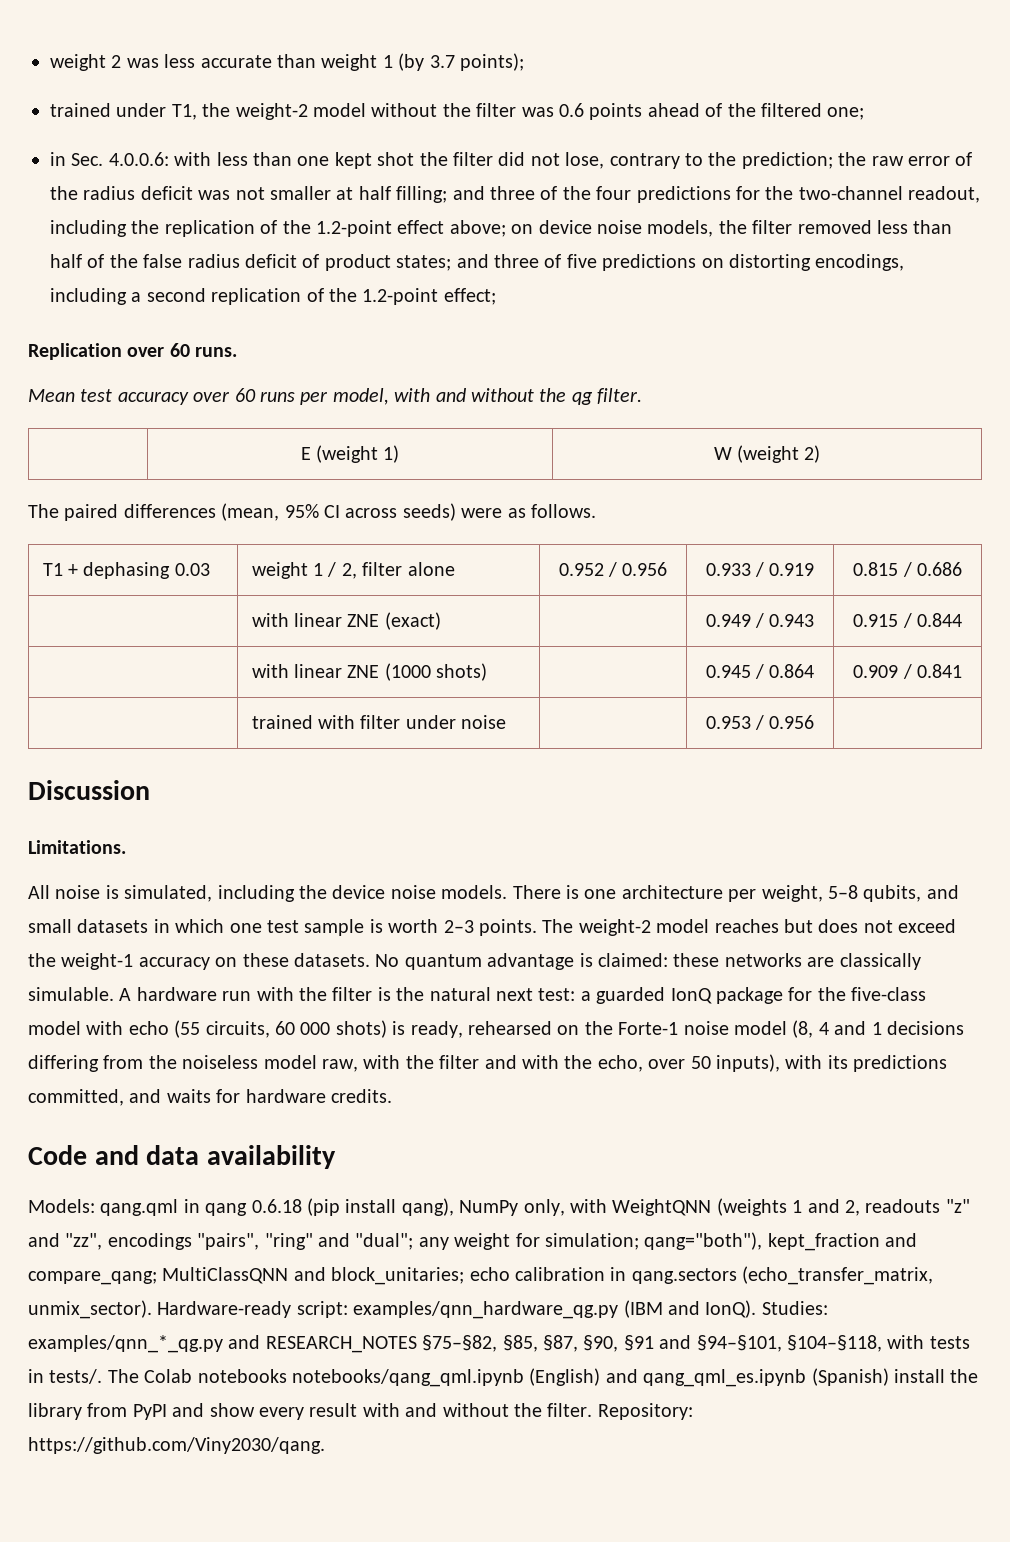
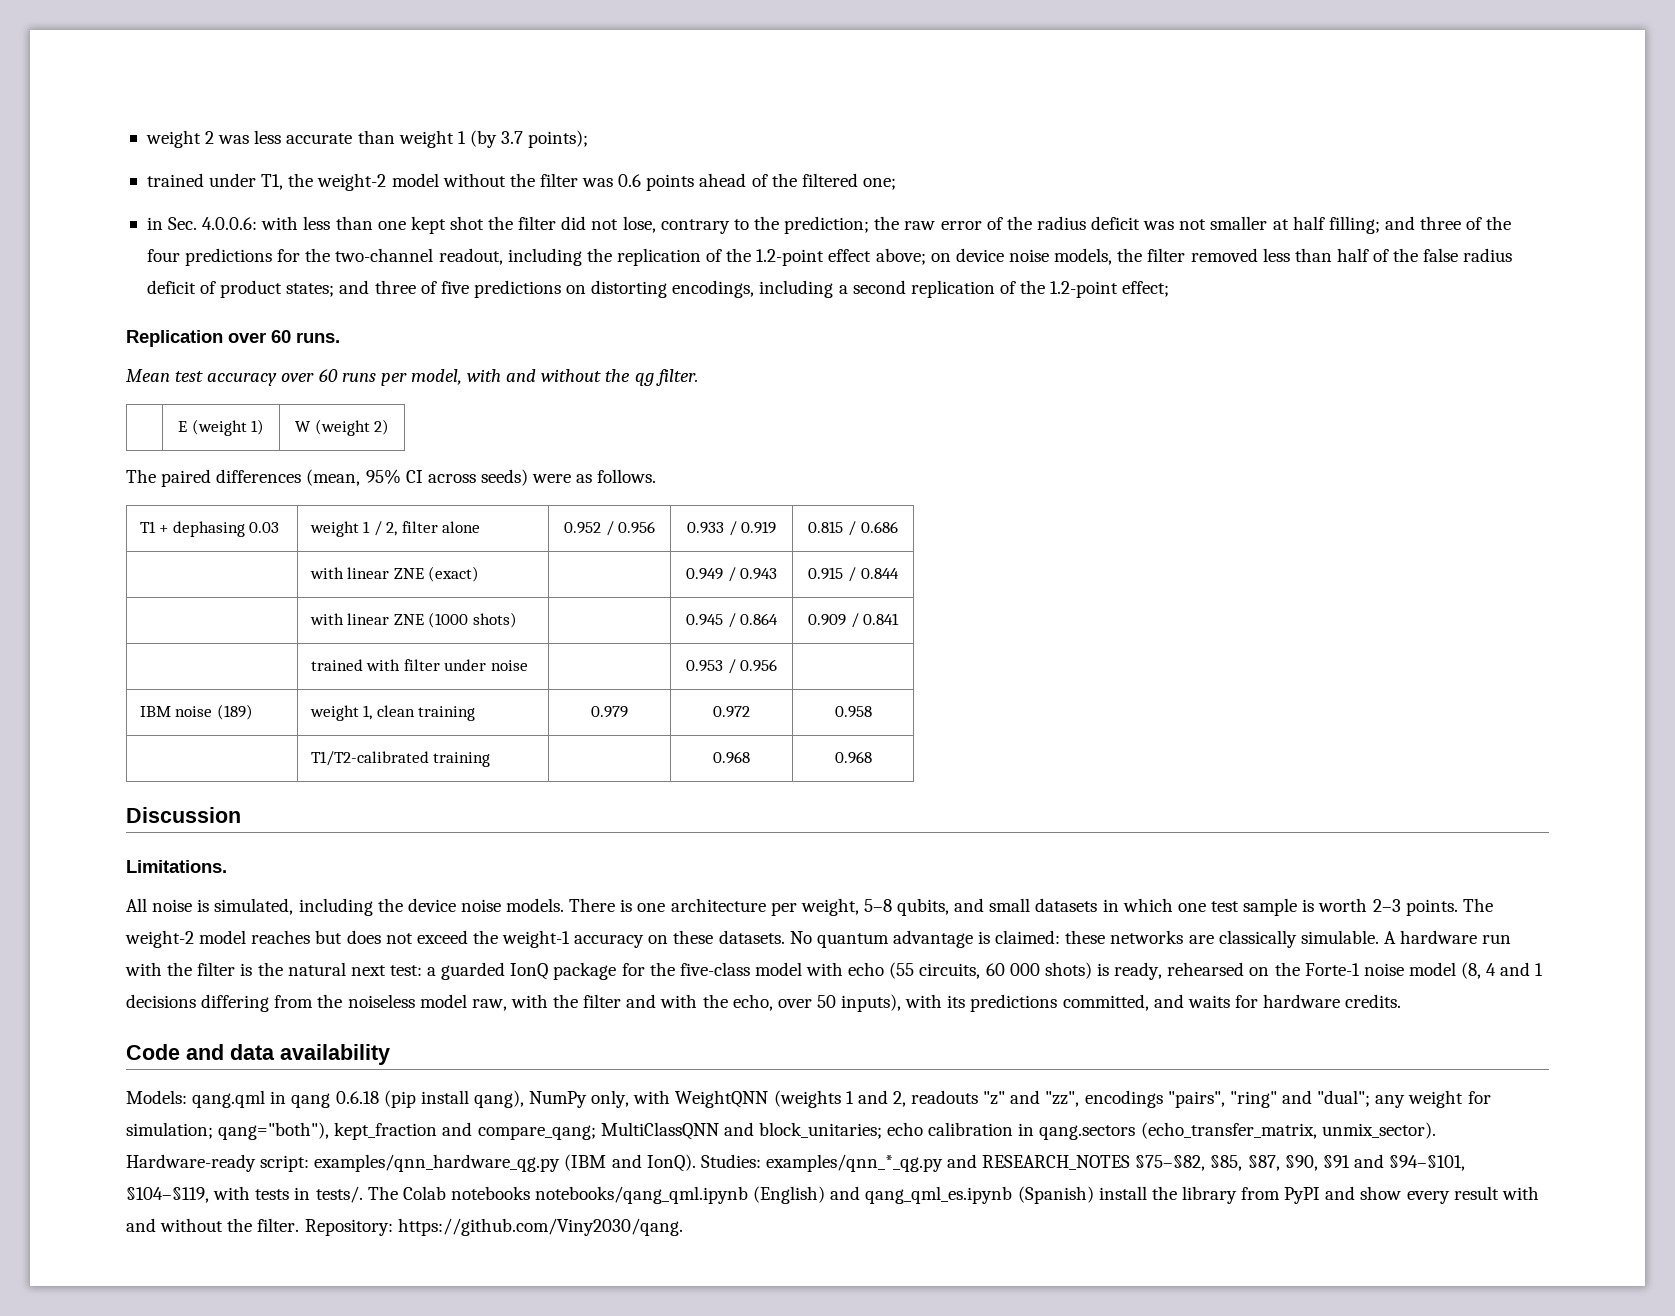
(815, 722) none -> [139,704,253,720] [309,705,476,721] [591,706,628,718] [713,706,750,718] [834,706,872,718] [310,751,491,767] [713,751,750,764] [834,751,872,764] // IBM noise (189) | weight 1, clean training | 0.979 | 0.972 | 0.958 // | T1/T2-calibrated training | | 0.968 | 0.968
[786,1335,882,1352] §104–§118, -> [126,1187,209,1203] §104–§119,

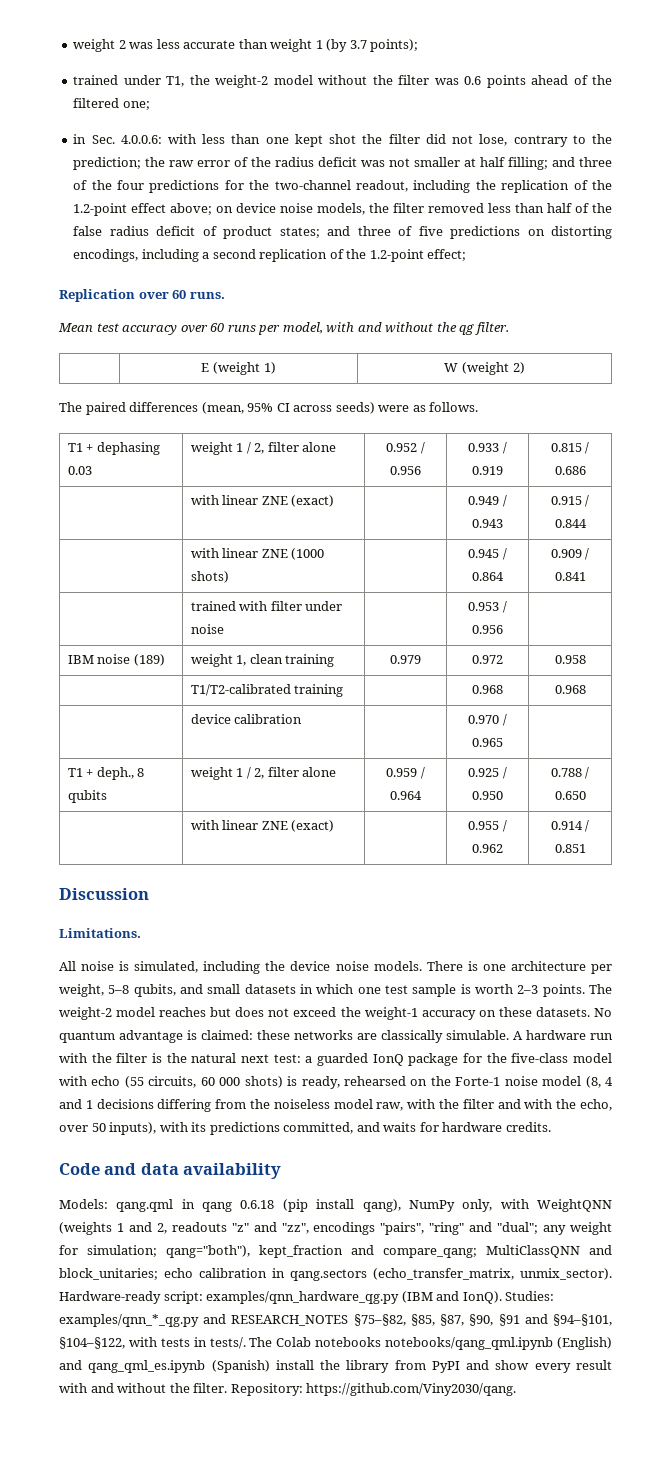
(872, 757) none -> [190,714,303,724] [468,714,507,726] [472,738,503,747] [67,767,145,780] [67,790,107,803] [190,767,337,780] [386,767,425,779] [390,791,422,800] [468,767,507,779] [472,791,503,800] [550,767,590,779] [554,791,586,800] [190,820,335,832] [468,820,507,832] [472,844,503,853] [550,820,590,832] [554,844,586,853] // | device calibration | | 0.970 / 0.965 | // T1 + deph., 8 qubits | weight 1 / 2, filter alone | 0.959 / 0.964 | 0.925 / 0.950 | 0.788 / 0.650 // | with linear ZNE (exact) | | 0.955 / 0.962 | 0.914 / 0.851
[126,1187,209,1203] §104–§119, -> [59,1337,125,1349] §104–§122,

